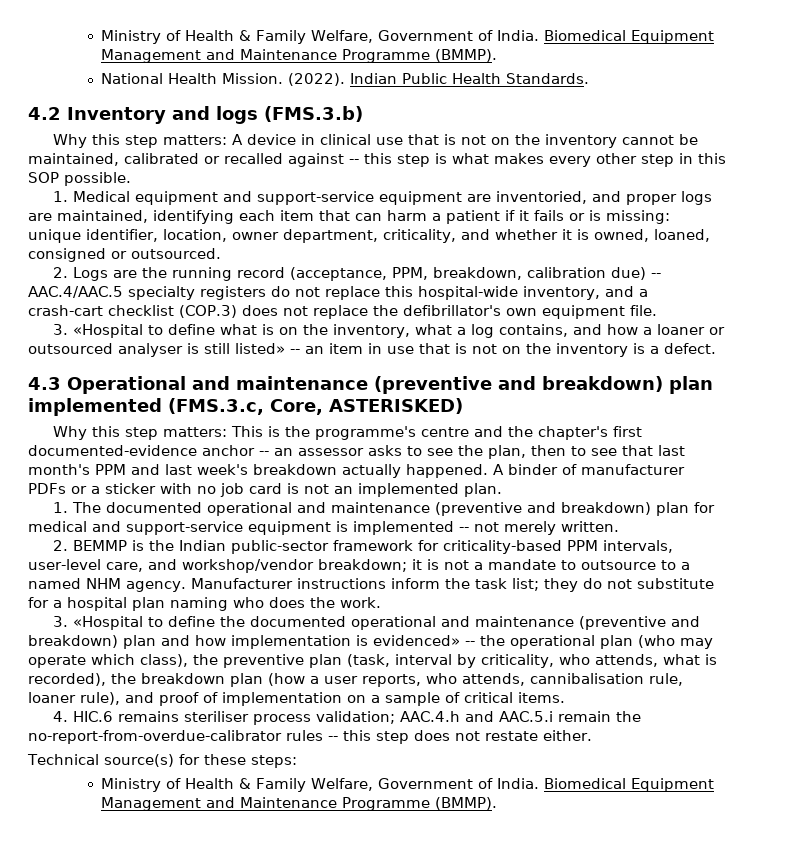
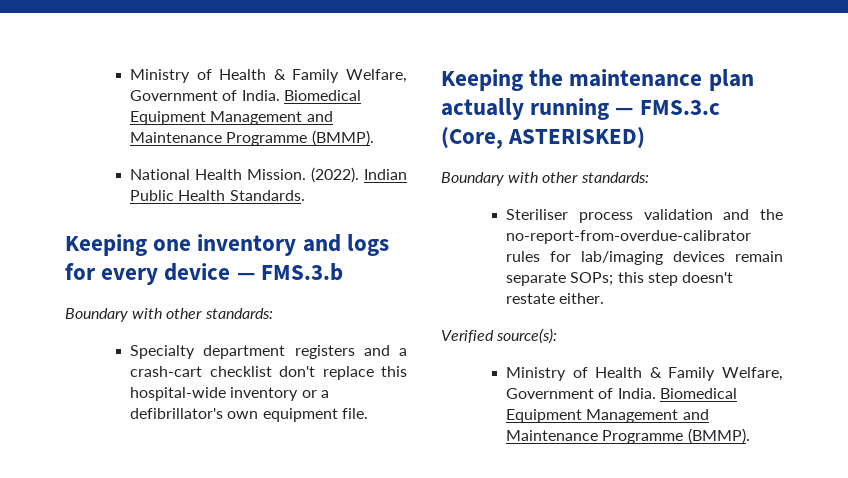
[28,106,363,124] [52,134,698,148] [28,153,726,167] [28,172,131,186] [52,191,712,205] [28,210,670,224] [28,229,710,243] [28,248,221,262] [52,267,661,281] [28,286,648,300] [28,305,657,319] [52,324,725,338] [28,343,716,357] [28,376,713,394] [28,398,463,416] [52,426,642,440] [28,445,685,459] [28,464,685,478] [28,483,502,497] [52,502,715,516] [28,521,619,535] [52,540,673,554] [28,559,690,573] [28,578,714,592] [28,597,381,611] [52,616,700,630] [28,635,713,649] [28,654,717,668] [28,673,683,687] [28,692,565,706] [52,711,641,725] [28,730,592,744] [27,754,297,768] 4.2 Inventory and logs (FMS.3.b) // Why this step matters: A device in clinical use that is not on the inventory cannot be maintained, calibrated or recalled against -- this step is what makes every other step in this SOP possible. // 1. Medical equipment and support-service equipment are inventoried, and proper logs are maintained, identifying each item that can harm a patient if it fails or is missing: unique identifier, location, owner department, criticality, and whether it is owned, loaned, consigned or outsourced. // 2. Logs are the running record (acceptance, PPM, breakdown, calibration due) -- AAC.4/AAC.5 specialty registers do not replace this hospital-wide inventory, and a crash-cart checklist (COP.3) does not replace the defibrillator's own equipment file. // 3. «Hospital to define what is on the inventory, what a log contains, and how a loaner or outsourced analyser is still listed» -- an item in use that is not on the inventory is a defect. // 4.3 Operational and maintenance (preventive and breakdown) plan implemented (FMS.3.c, Core, ASTERISKED) // Why this step matters: This is the programme's centre and the chapter's first documented-evidence anchor -- an assessor asks to see the plan, then to see that last month's PPM and last week's breakdown actually happened. A binder of manufacturer PDFs or a sticker with no job card is not an implemented plan. // 1. The documented operational and maintenance (preventive and breakdown) plan for medical and support-service equipment is implemented -- not merely written. // 2. BEMMP is the Indian public-sector framework for criticality-based PPM intervals, user-level care, and workshop/vendor breakdown; it is not a mandate to outsource to a named NHM agency. Manufacturer instructions inform the task list; they do not substitute for a hospital plan naming who does the work. // 3. «Hospital to define the documented operational and maintenance (preventive and breakdown) plan and how implementation is evidenced» -- the operational plan (who may operate which class), the preventive plan (task, interval by criticality, who attends, what is recorded), the breakdown plan (how a user reports, who attends, cannibalisation rule, loaner rule), and proof of implementation on a sample of critical items. // 4. HIC.6 remains steriliser process validation; AAC.4.h and AAC.5.i remain the no-report-from-overdue-calibrator rules -- this step does not restate either. // Technical source(s) for these steps: -> [65,234,389,256] [65,263,343,285] [65,308,273,322] [130,345,407,359] [130,366,407,380] [130,387,329,401] [130,408,368,422] [441,69,754,91] [441,98,720,120] [441,127,646,149] [441,172,649,186] [506,209,783,223] [506,230,752,244] [506,251,783,265] [506,272,733,286] [506,293,605,304] [441,328,558,344] Keeping one inventory and logs for every device — FMS.3.b // Boundary with other standards: // Specialty department registers and a crash-cart checklist don't replace this hospital-wide inventory or a defibrillator's own equipment file. // Keeping the maintenance plan actually running — FMS.3.c (Core, ASTERISKED) // Boundary with other standards: // Steriliser process validation and the no-report-from-overdue-calibrator rules for lab/imaging devices remain separate SOPs; this step doesn't restate either. // Verified source(s):

